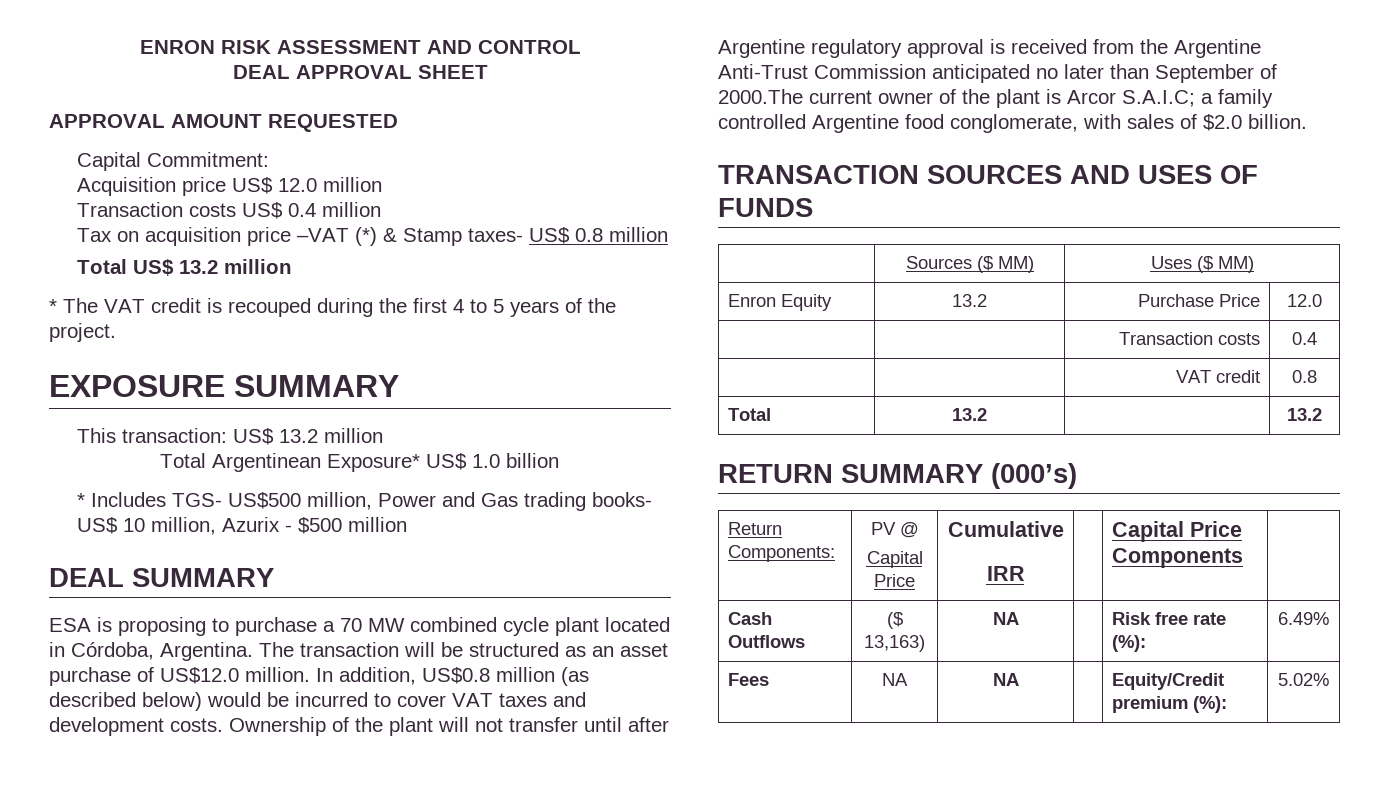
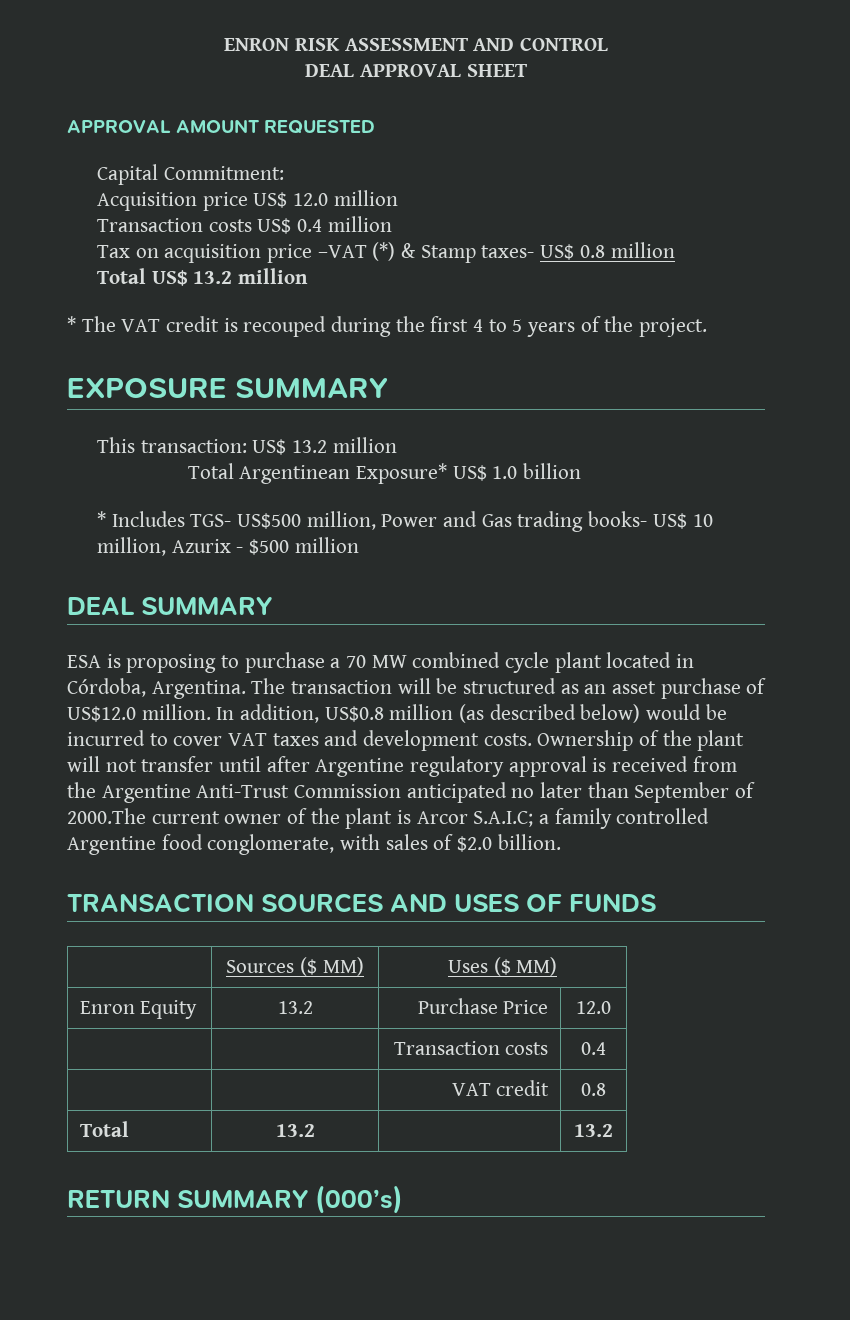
[727,522,782,535] [727,545,835,562] [870,522,919,538] [866,551,923,568] [874,574,915,587] [947,521,1064,537] [986,566,1025,581] [1111,521,1242,542] [1111,548,1243,568] [727,612,772,625] [727,635,805,648] [886,612,903,629] [864,635,925,652] [992,612,1019,625] [1111,612,1226,625] [1111,635,1146,652] [1278,612,1329,625] [727,673,769,686] [882,673,908,686] [992,673,1019,686] [1111,673,1224,690] [1111,696,1227,713] [1278,673,1329,686] // Return Components: | PV @ // Capital Price | Cumulative // IRR | | Capital Price Components | // Cash Outflows | ($ 13,163) | NA | | Risk free rate (%): | 6.49% // Fees | NA | NA | | Equity/Credit premium (%): | 5.02% -> (404, 1199) none

